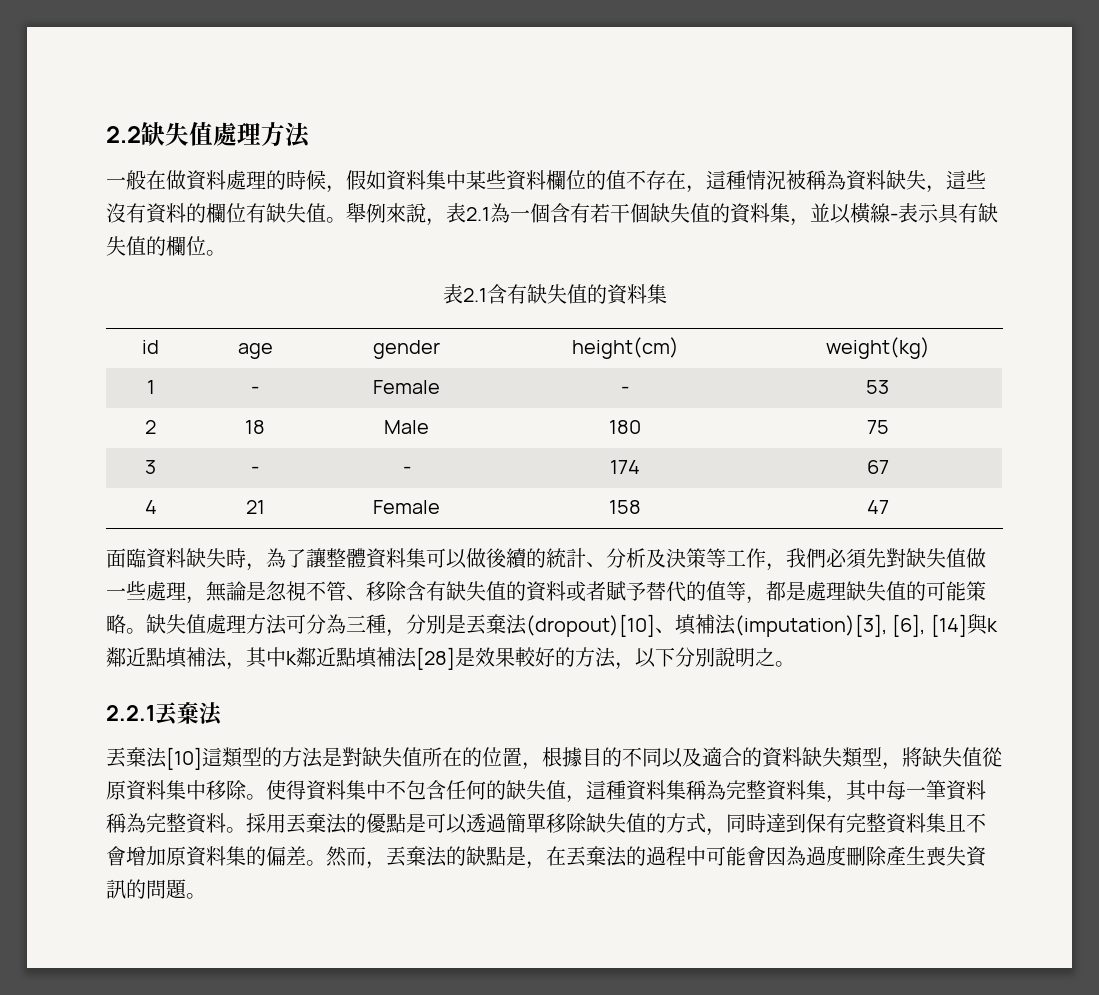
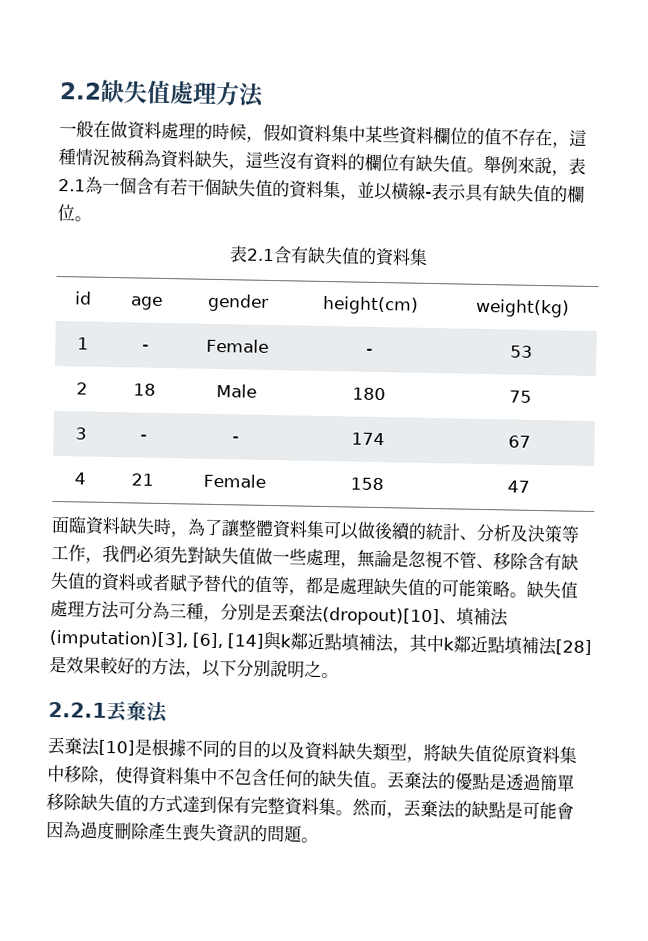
[202,747,762,770] 這類型的方法是對缺失值所在的位置，根據目的不同以及適合的 -> [134,738,305,760] 是根據不同的目的以及
[246,794,266,800] 。 -> [98,778,116,786] ，
[566,780,986,803] [106,813,286,834] ，這種資料集稱為完整資料集，其中每一筆資料稱為完整資料。採用 -> [370,782,388,789] 。
[426,813,467,834] 可以 -> (507, 782) none
[706,813,766,836] ，同時 -> (183, 804) none
[946,813,986,833] [106,846,306,867] 且不會增加原資料集的偏差 -> (336, 806) none
[526,846,706,869] ，在丟棄法的過程中 -> (523, 810) none

